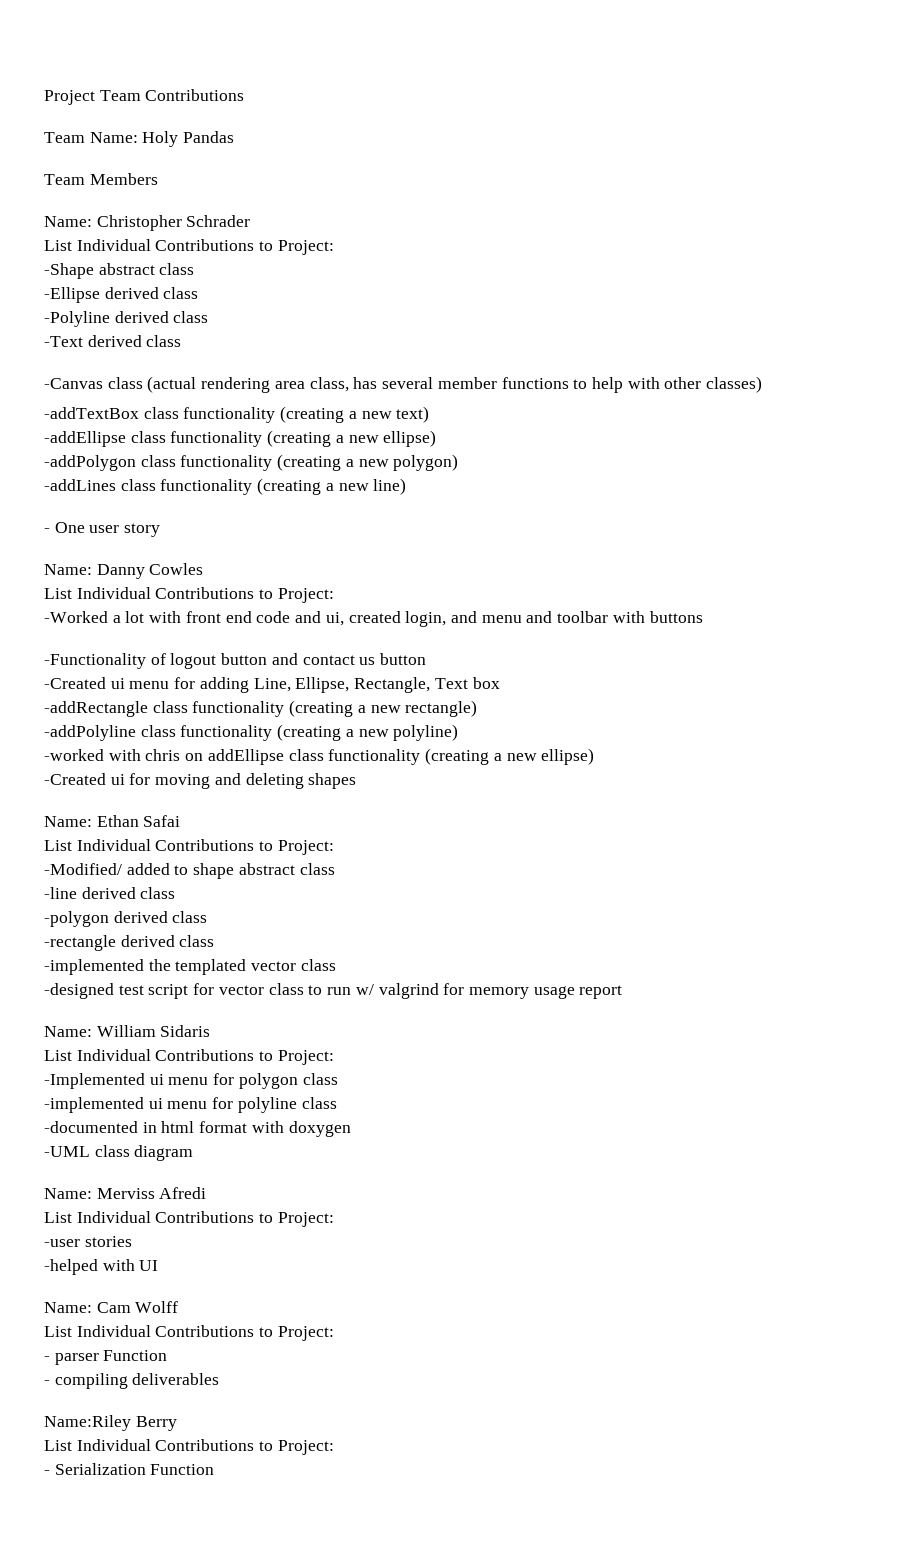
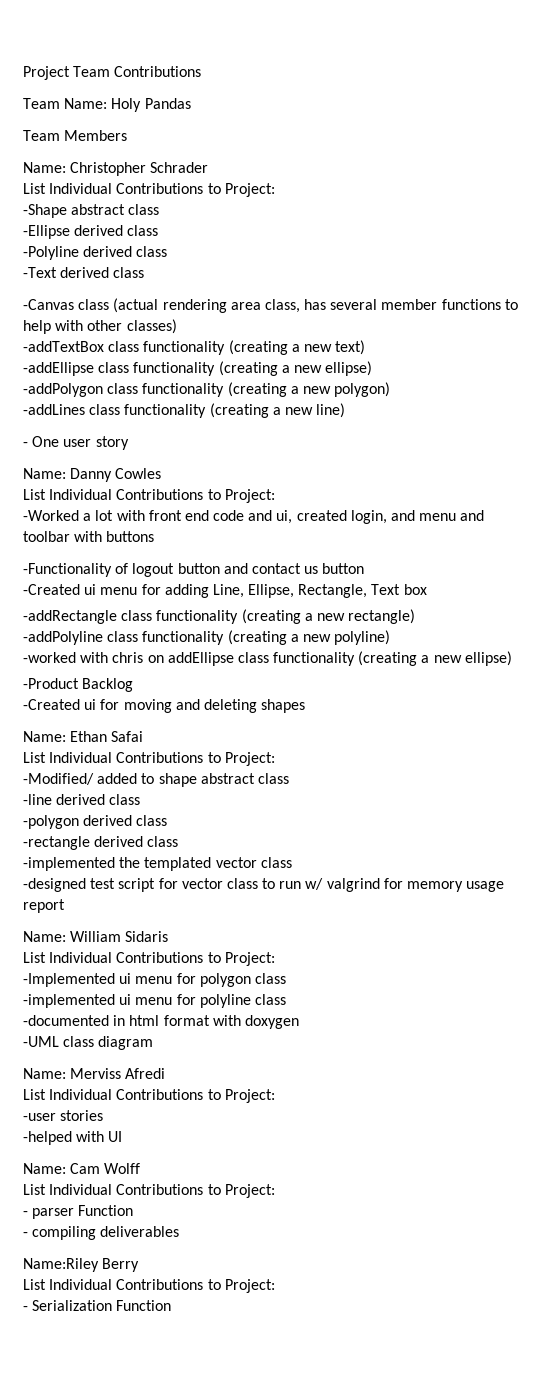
(595, 756) none -> [23,678,134,692] // -Product Backlog

